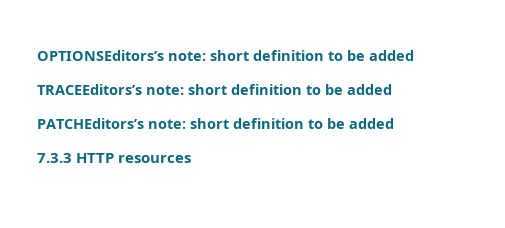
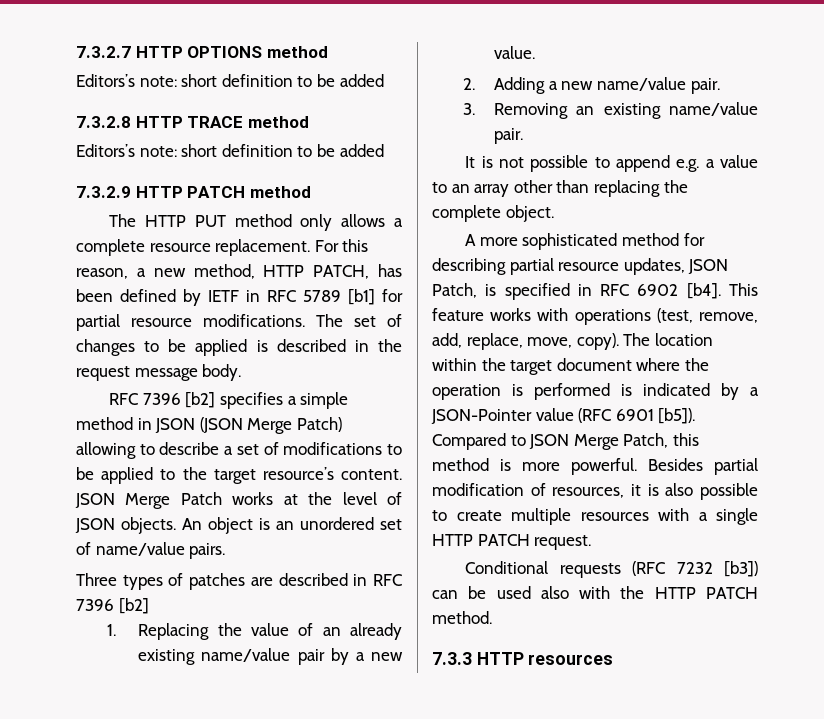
[37,50,414,61] [37,84,392,95] [37,118,394,129] OPTIONSEditors’s note: short definition to be added // TRACEEditors’s note: short definition to be added // PATCHEditors’s note: short definition to be added -> [76,46,328,58] [76,74,384,87] [76,116,309,128] [76,144,384,157] [76,186,311,198] [109,214,403,231] [76,239,369,256] [76,264,402,279] [76,289,403,306] [76,314,402,331] [76,339,402,356] [76,364,242,381] [109,392,349,409] [76,417,342,434] [76,442,403,459] [76,467,402,484] [75,492,402,509] [75,517,402,534] [76,542,226,559] [76,573,403,590] [76,598,149,614] [107,623,402,640] [138,648,403,665] [494,46,536,59] [463,77,720,94] [463,102,758,119] [494,128,524,144] [465,155,758,172] [432,180,688,197] [432,205,554,222] [465,233,705,250] [432,258,729,275] [432,283,758,300] [432,308,758,325] [432,333,713,350] [432,358,709,375] [432,383,759,400] [431,408,696,424] [432,433,699,450] [432,458,758,475] [432,483,758,500] [432,508,758,525] [432,534,592,550] [465,561,758,578] [432,586,759,599] [432,611,492,624] 7.3.2.7 HTTP OPTIONS method // Editors’s note: short definition to be added // 7.3.2.8 HTTP TRACE method // Editors’s note: short definition to be added // 7.3.2.9 HTTP PATCH method // The HTTP PUT method only allows a complete resource replacement. For this reason, a new method, HTTP PATCH, has been defined by IETF in RFC 5789 [b1] for partial resource modifications. The set of changes to be applied is described in the request message body. // RFC 7396 [b2] specifies a simple method in JSON (JSON Merge Patch) allowing to describe a set of modifications to be applied to the target resource’s content. JSON Merge Patch works at the level of JSON objects. An object is an unordered set of name/value pairs. // Three types of patches are described in RFC 7396 [b2] // 1. Replacing the value of an already existing name/value pair by a new value. // 2. Adding a new name/value pair. // 3. Removing an existing name/value pair. // It is not possible to append e.g. a value to an array other than replacing the complete object. // A more sophisticated method for describing partial resource updates, JSON Patch, is specified in RFC 6902 [b4]. This feature works with operations (test, remove, add, replace, move, copy). The location within the target document where the operation is performed is indicated by a JSON-Pointer value (RFC 6901 [b5]). Compared to JSON Merge Patch, this method is more powerful. Besides partial modification of resources, it is also possible to create multiple resources with a single HTTP PATCH request. // Conditional requests (RFC 7232 [b3]) can be used also with the HTTP PATCH method.

